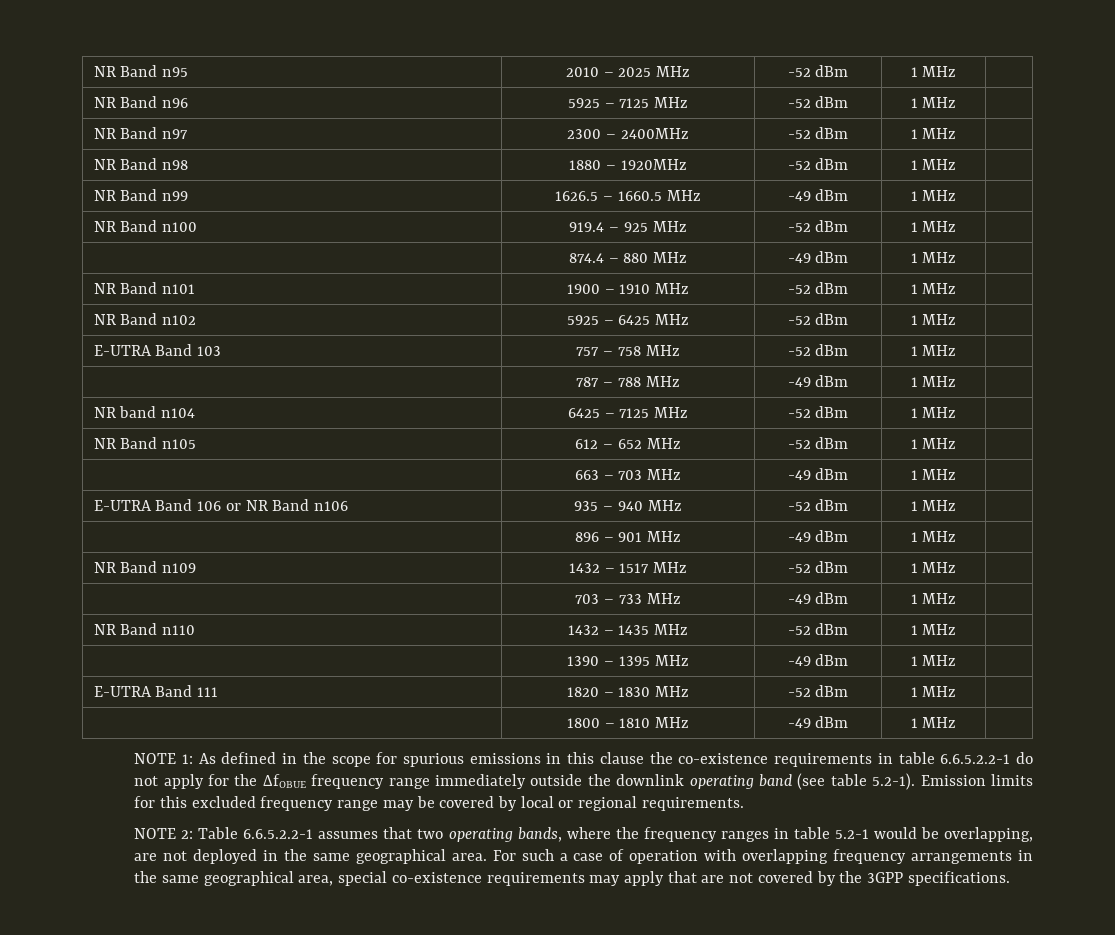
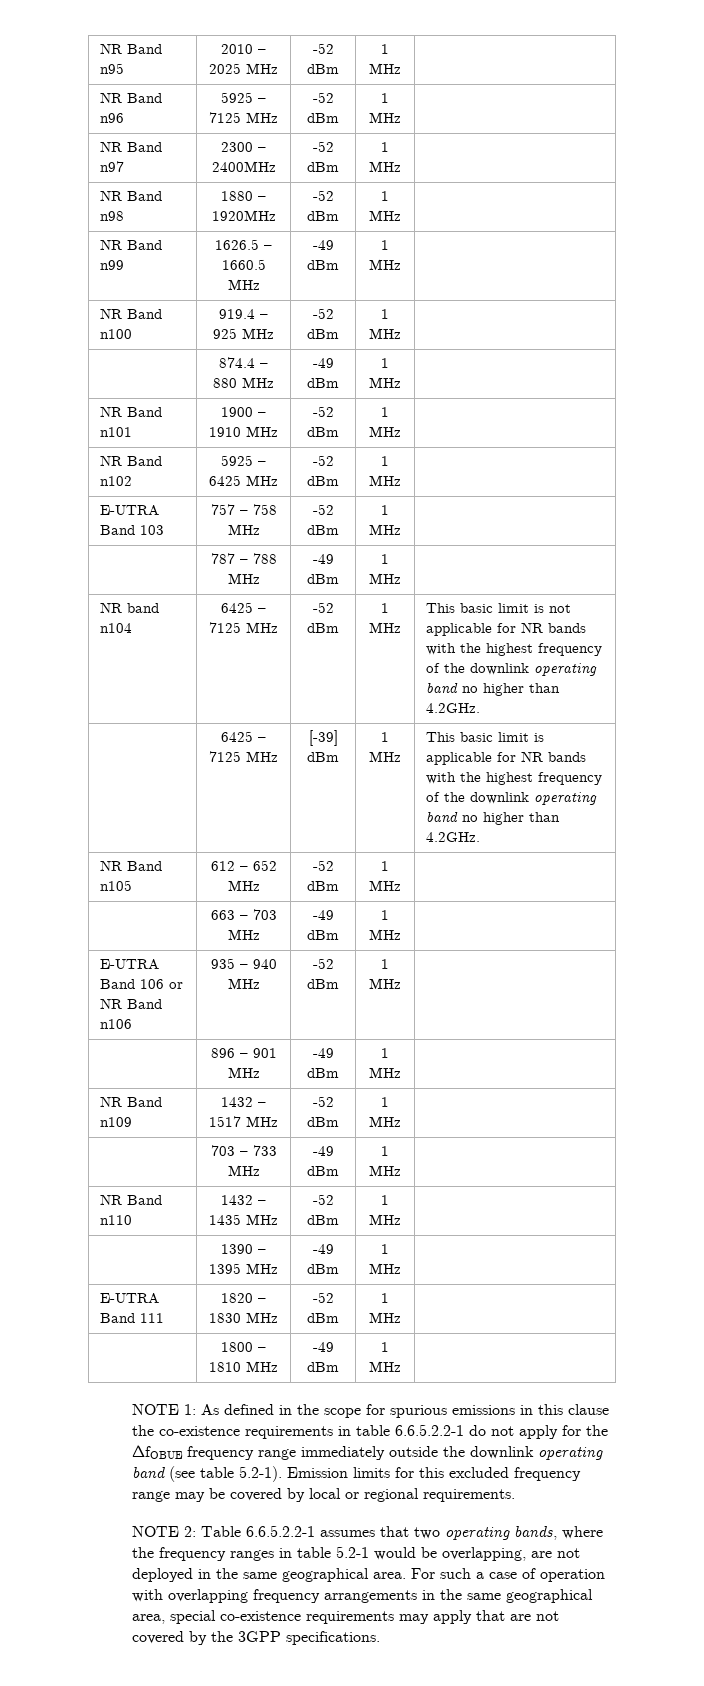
(957, 412) none -> [426,603,572,613] [426,622,587,636] [426,643,603,656] [426,663,598,676] [426,682,561,696] [426,703,481,713] [221,731,266,742] [209,751,278,762] [308,730,338,746] [307,752,339,762] [381,732,389,742] [369,751,401,762] [426,732,545,742] [426,751,587,765] [426,772,603,785] [426,792,598,805] [426,811,561,825] [426,832,481,842] This basic limit is not applicable for NR bands with the highest frequency of the downlink operating band no higher than 4.2GHz. // | 6425 – 7125 MHz | [-39] dBm | 1 MHz | This basic limit is applicable for NR bands with the highest frequency of the downlink operating band no higher than 4.2GHz.

